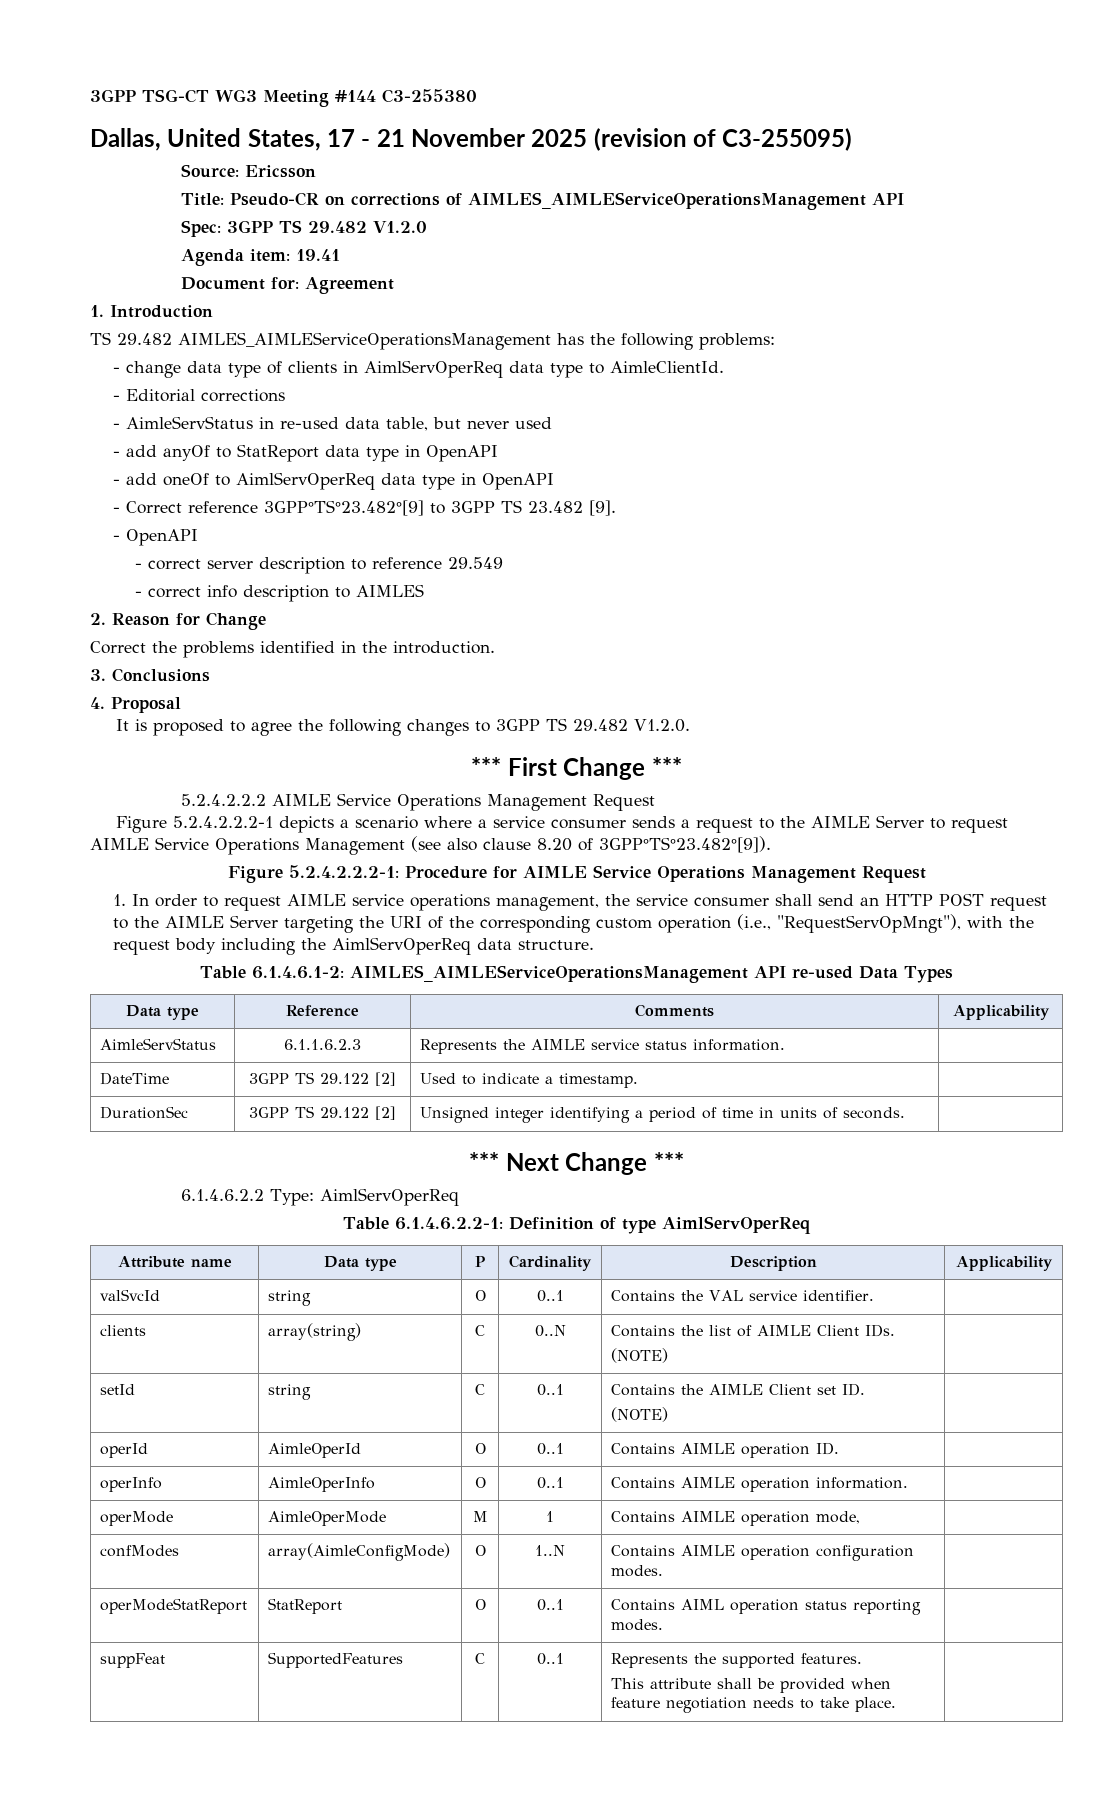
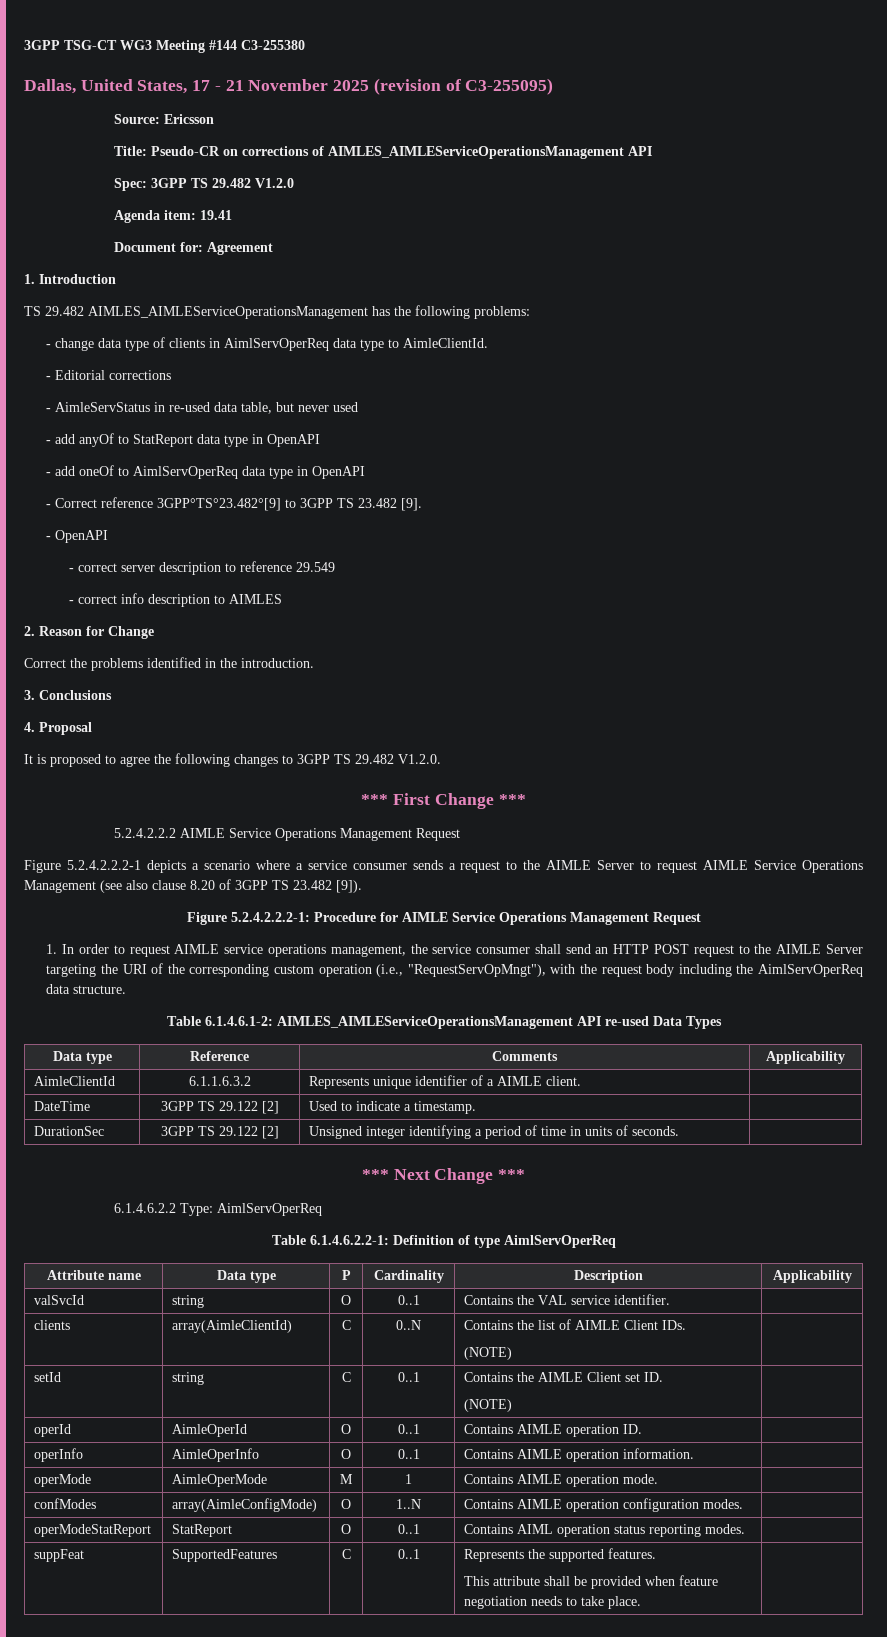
[599,836,771,853] 3GPP°TS°23.482°[9]). -> [235,880,362,893] 3GPP TS 23.482 [9]).
[100,1038,217,1050] [284,1039,361,1050] [420,1039,786,1054] AimleServStatus | 6.1.1.6.2.3 | Represents the AIMLE service status information. -> [34,1076,116,1086] [188,1076,251,1086] [309,1075,582,1089] AimleClientId | 6.1.1.6.3.2 | Represents unique identifier of a AIMLE client.
[268,1323,362,1341] array(string) -> [172,1320,293,1333] array(AimleClientId)
[816,1511,861,1524] mode, -> [623,1474,659,1484] mode.

